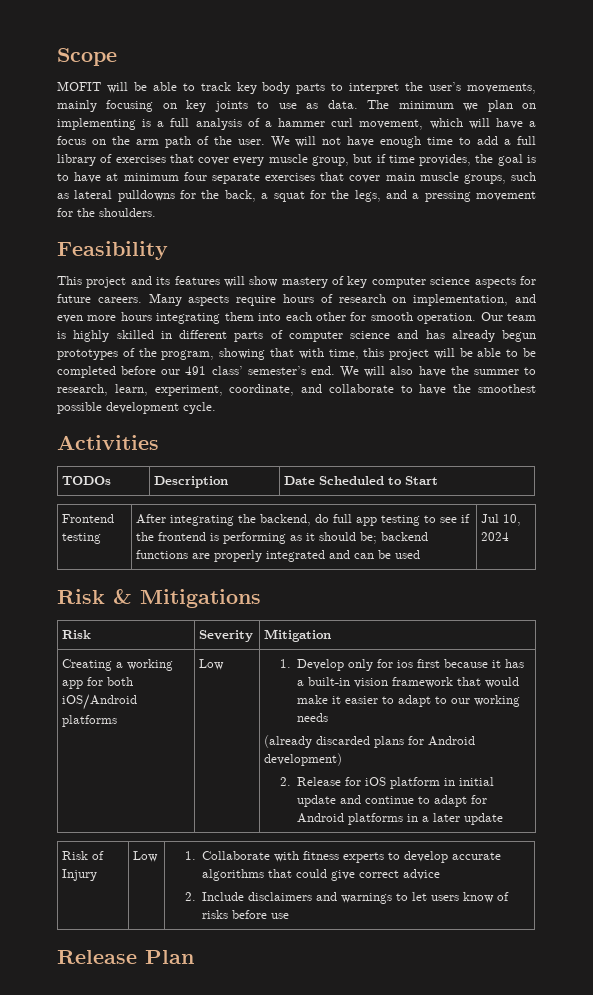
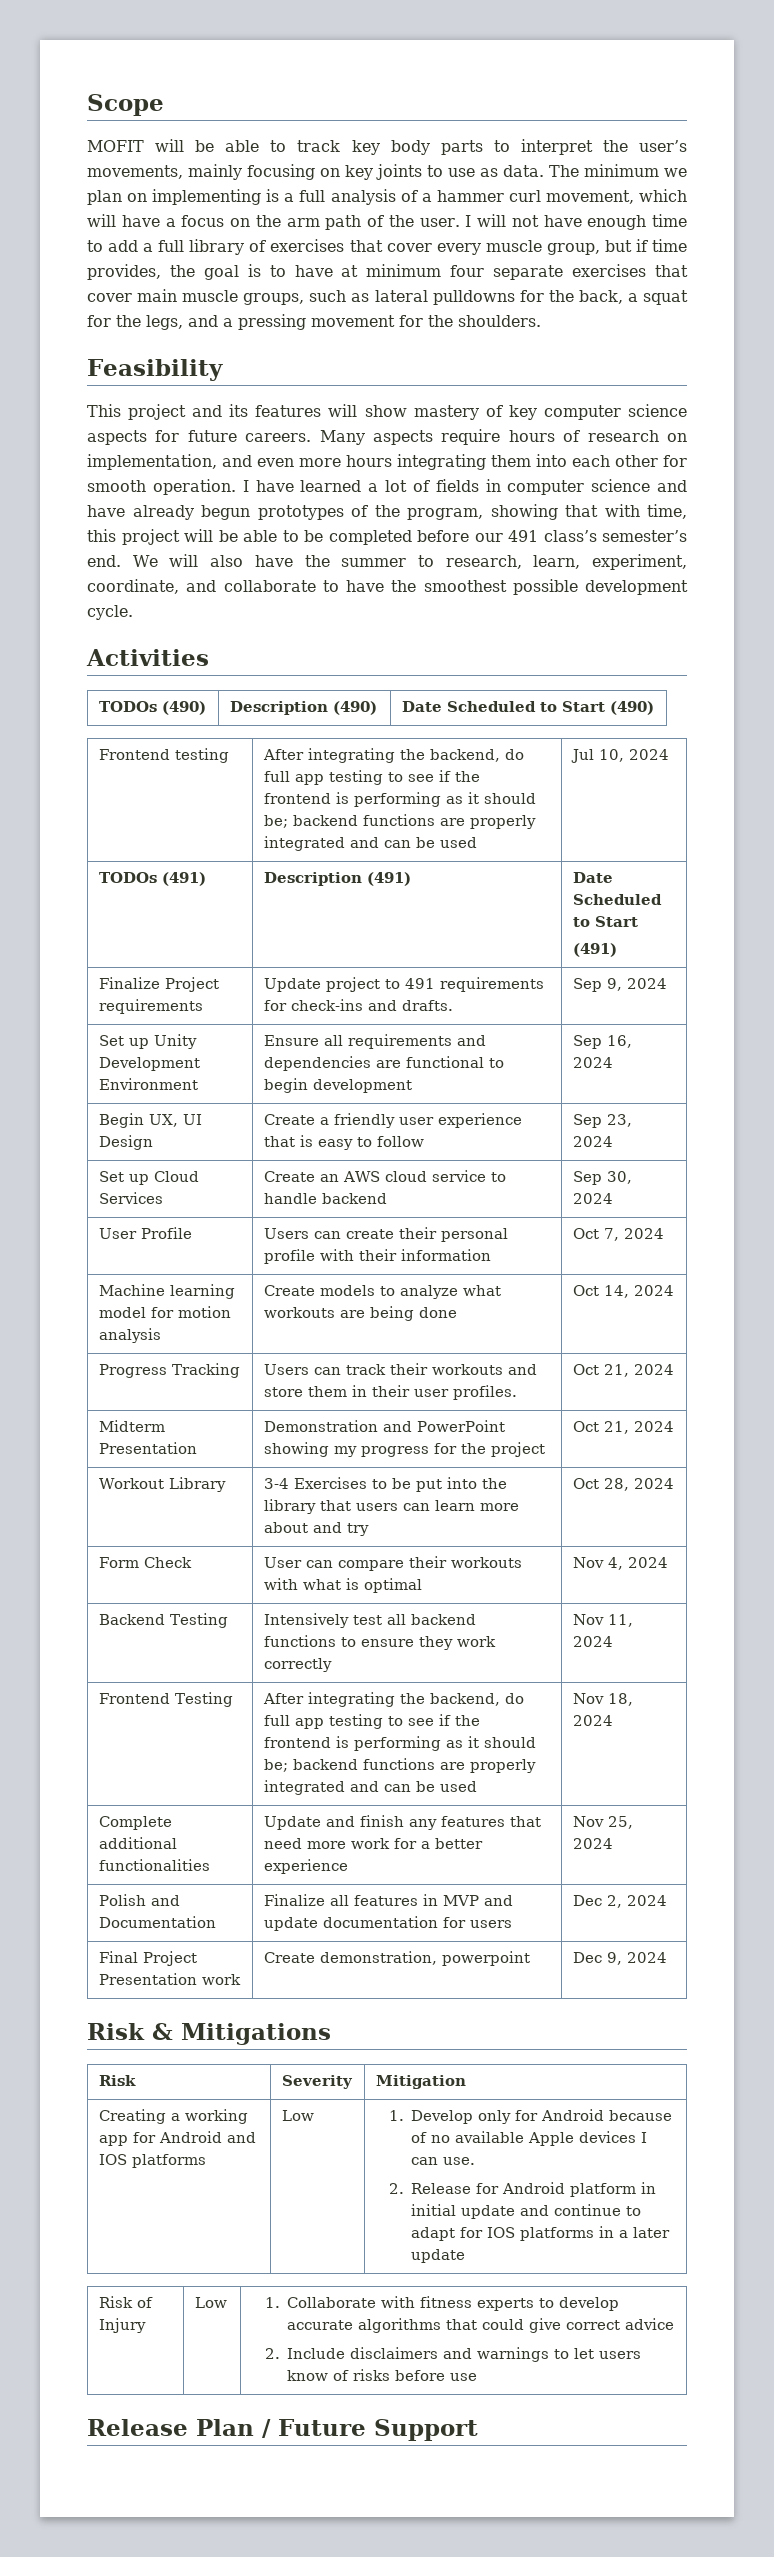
[270,136,290,148] We -> [465,215,472,227] I
[480,312,536,321] [57,330,283,342] Our team is highly skilled in different parts of -> [242,479,501,492] I have learned a lot of fields in
[425,330,445,339] has -> [87,505,125,517] have
[211,366,243,375] class’ -> [543,530,597,542] class’s
[154,476,229,488] [284,476,439,485] | Description | Date Scheduled to Start -> [161,701,206,715] [229,701,377,715] [401,701,654,715] (490) | Description (490) | Date Scheduled to Start (490)
(510, 536) none -> [98,872,206,886] [263,872,411,886] [572,872,613,883] [572,894,662,905] [572,916,638,927] [572,943,617,957] [98,977,219,992] [98,999,203,1014] [263,977,544,992] [263,999,453,1011] [572,978,667,992] [98,1034,197,1049] [98,1057,200,1071] [98,1078,198,1090] [263,1034,486,1049] [263,1056,504,1071] [263,1078,412,1093] [572,1035,632,1049] [572,1057,613,1068] [98,1113,202,1128] [98,1135,153,1150] [263,1113,522,1128] [263,1135,424,1150] [572,1114,632,1128] [572,1136,613,1147] [98,1171,199,1185] [98,1192,163,1204] [263,1170,506,1182] [263,1193,387,1204] [572,1171,632,1185] [572,1193,613,1204] [98,1227,192,1239] [263,1227,508,1242] [263,1249,491,1264] [572,1228,664,1241] [98,1284,235,1299] [98,1306,231,1318] [98,1328,161,1343] [263,1285,501,1299] [263,1306,457,1321] [572,1285,674,1298] [98,1363,240,1378] [263,1363,537,1375] [263,1385,517,1400] [572,1364,674,1377] [98,1420,165,1432] [98,1442,197,1454] [263,1420,505,1432] [263,1442,545,1457] [572,1421,674,1434] [98,1477,226,1492] [263,1477,507,1492] [263,1499,519,1514] [263,1522,369,1536] [572,1478,674,1491] [98,1557,192,1568] [263,1556,522,1571] [263,1578,422,1593] [572,1557,668,1570] [98,1613,228,1628] [263,1613,476,1628] [263,1635,496,1650] [263,1658,332,1672] [572,1614,633,1627] [572,1636,613,1647] [98,1692,233,1707] [262,1692,524,1707] [263,1714,480,1729] [263,1736,536,1751] [263,1758,536,1773] [263,1780,477,1795] [572,1693,633,1706] [572,1715,613,1726] [98,1816,172,1830] [98,1837,177,1849] [98,1859,210,1871] [263,1815,541,1830] [263,1838,483,1849] [263,1859,348,1874] [572,1816,633,1829] [572,1838,613,1849] [98,1894,180,1906] [98,1916,216,1928] [263,1894,513,1906] [263,1916,512,1931] [572,1895,667,1908] [98,1951,197,1966] [98,1973,241,1985] [263,1951,530,1966] [572,1952,667,1965] // TODOs (491) | Description (491) | Date Scheduled to Start // (491) // Finalize Project requirements | Update project to 491 requirements for check-ins and drafts. | Sep 9, 2024 // Set up Unity Development Environment | Ensure all requirements and dependencies are functional to begin development | Sep 16, 2024 // Begin UX, UI Design | Create a friendly user experience that is easy to follow | Sep 23, 2024 // Set up Cloud Services | Create an AWS cloud service to handle backend | Sep 30, 2024 // User Profile | Users can create their personal profile with their information | Oct 7, 2024 // Machine learning model for motion analysis | Create models to analyze what workouts are being done | Oct 14, 2024 // Progress Tracking | Users can track their workouts and store them in their user profiles. | Oct 21, 2024 // Midterm Presentation | Demonstration and PowerPoint showing my progress for the project | Oct 21, 2024 // Workout Library | 3-4 Exercises to be put into the library that users can learn more about and try | Oct 28, 2024 // Form Check | User can compare their workouts with what is optimal | Nov 4, 2024 // Backend Testing | Intensively test all backend functions to ensure they work correctly | Nov 11, 2024 // Frontend Testing | After integrating the backend, do full app testing to see if the frontend is performing as it should be; backend functions are properly integrated and can be used | Nov 18, 2024 // Complete additional functionalities | Update and finish any features that need more work for a better experience | Nov 25, 2024 // Polish and Documentation | Finalize all features in MVP and update documentation for users | Dec 2, 2024 // Final Project Presentation work | Create demonstration, powerpoint | Dec 9, 2024
[107,677,134,686] [62,694,138,710] both iOS/Android -> [158,2131,256,2143] [98,2154,127,2165] Android and IOS
[397,659,525,668] [297,677,520,688] [297,695,521,707] [297,713,329,722] [264,735,476,748] [264,753,343,766] ios first because it has a built-in vision framework that would make it easier to adapt to our working needs // (already discarded plans for Android development) -> [540,2109,672,2121] [410,2131,647,2146] [410,2157,475,2165] Android because of no available Apple devices I can use.
[365,777,387,786] iOS -> [501,2182,565,2194] Android
[297,813,345,823] Android -> [486,2227,515,2238] IOS
(194, 957) none -> [262,2419,478,2441] / Future Support

